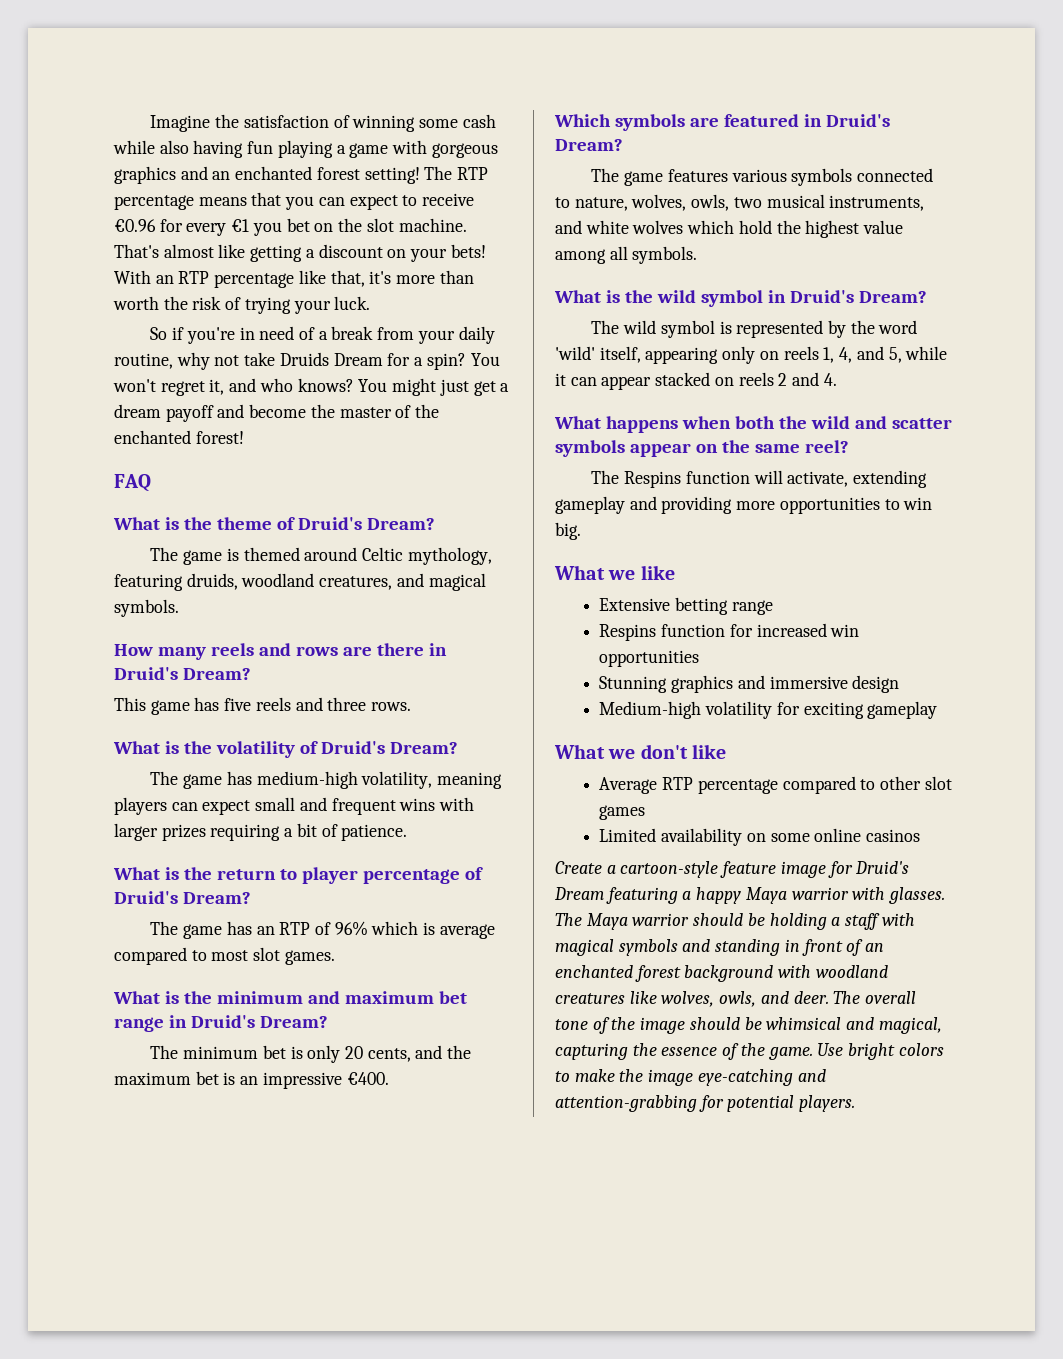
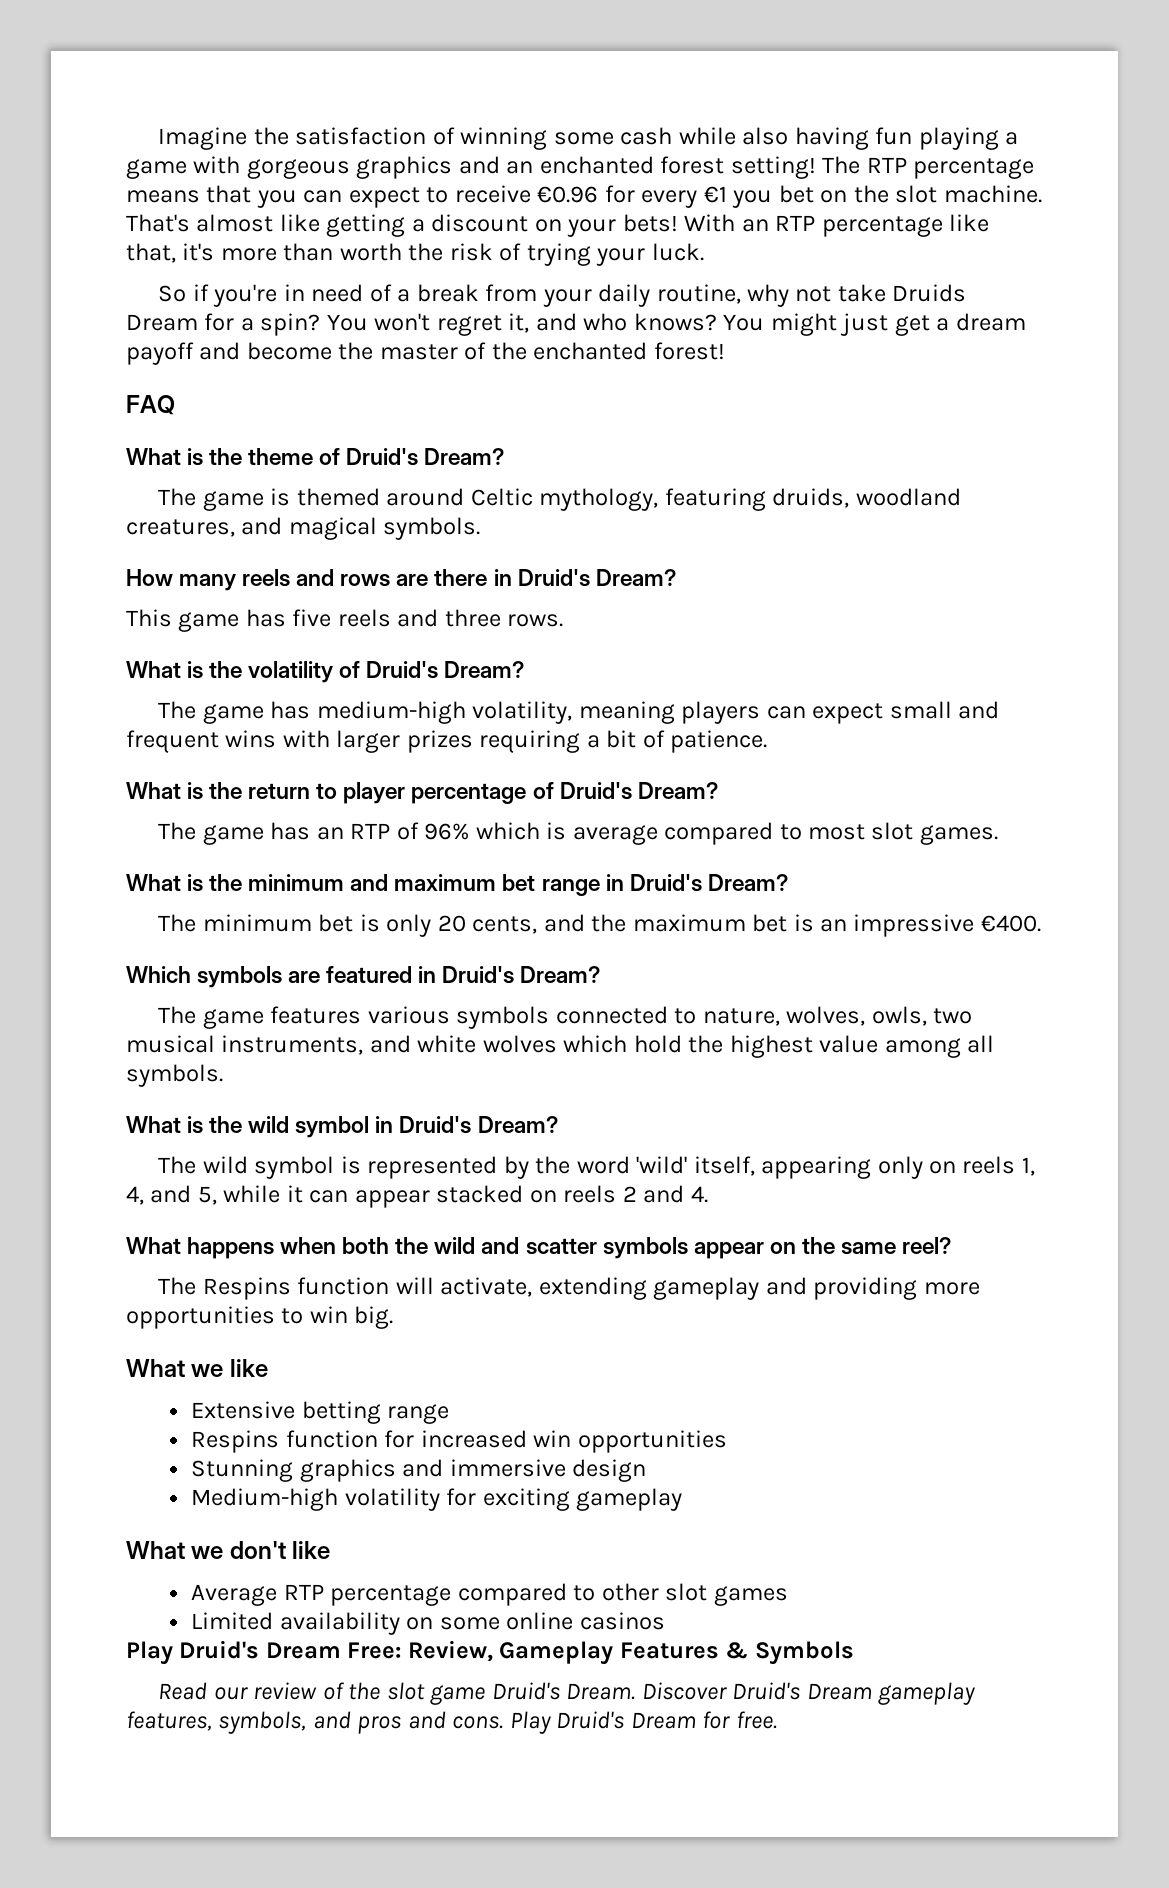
[555,861,910,878] [554,887,946,904] [555,913,915,930] [555,939,885,956] [555,965,888,982] [555,991,917,1007] [555,1017,942,1034] [555,1043,944,1060] [555,1069,826,1086] [555,1095,856,1112] Create a cartoon-style feature image for Druid's Dream featuring a happy Maya warrior with glasses. The Maya warrior should be holding a staff with magical symbols and standing in front of an enchanted forest background with woodland creatures like wolves, owls, and deer. The overall tone of the image should be whimsical and magical, capturing the essence of the game. Use bright colors to make the image eye-catching and attention-grabbing for potential players. -> [126,1640,854,1665] [158,1682,975,1705] [126,1711,777,1734] Play Druid's Dream Free: Review, Gameplay Features & Symbols // Read our review of the slot game Druid's Dream. Discover Druid's Dream gameplay features, symbols, and pros and cons. Play Druid's Dream for free.

